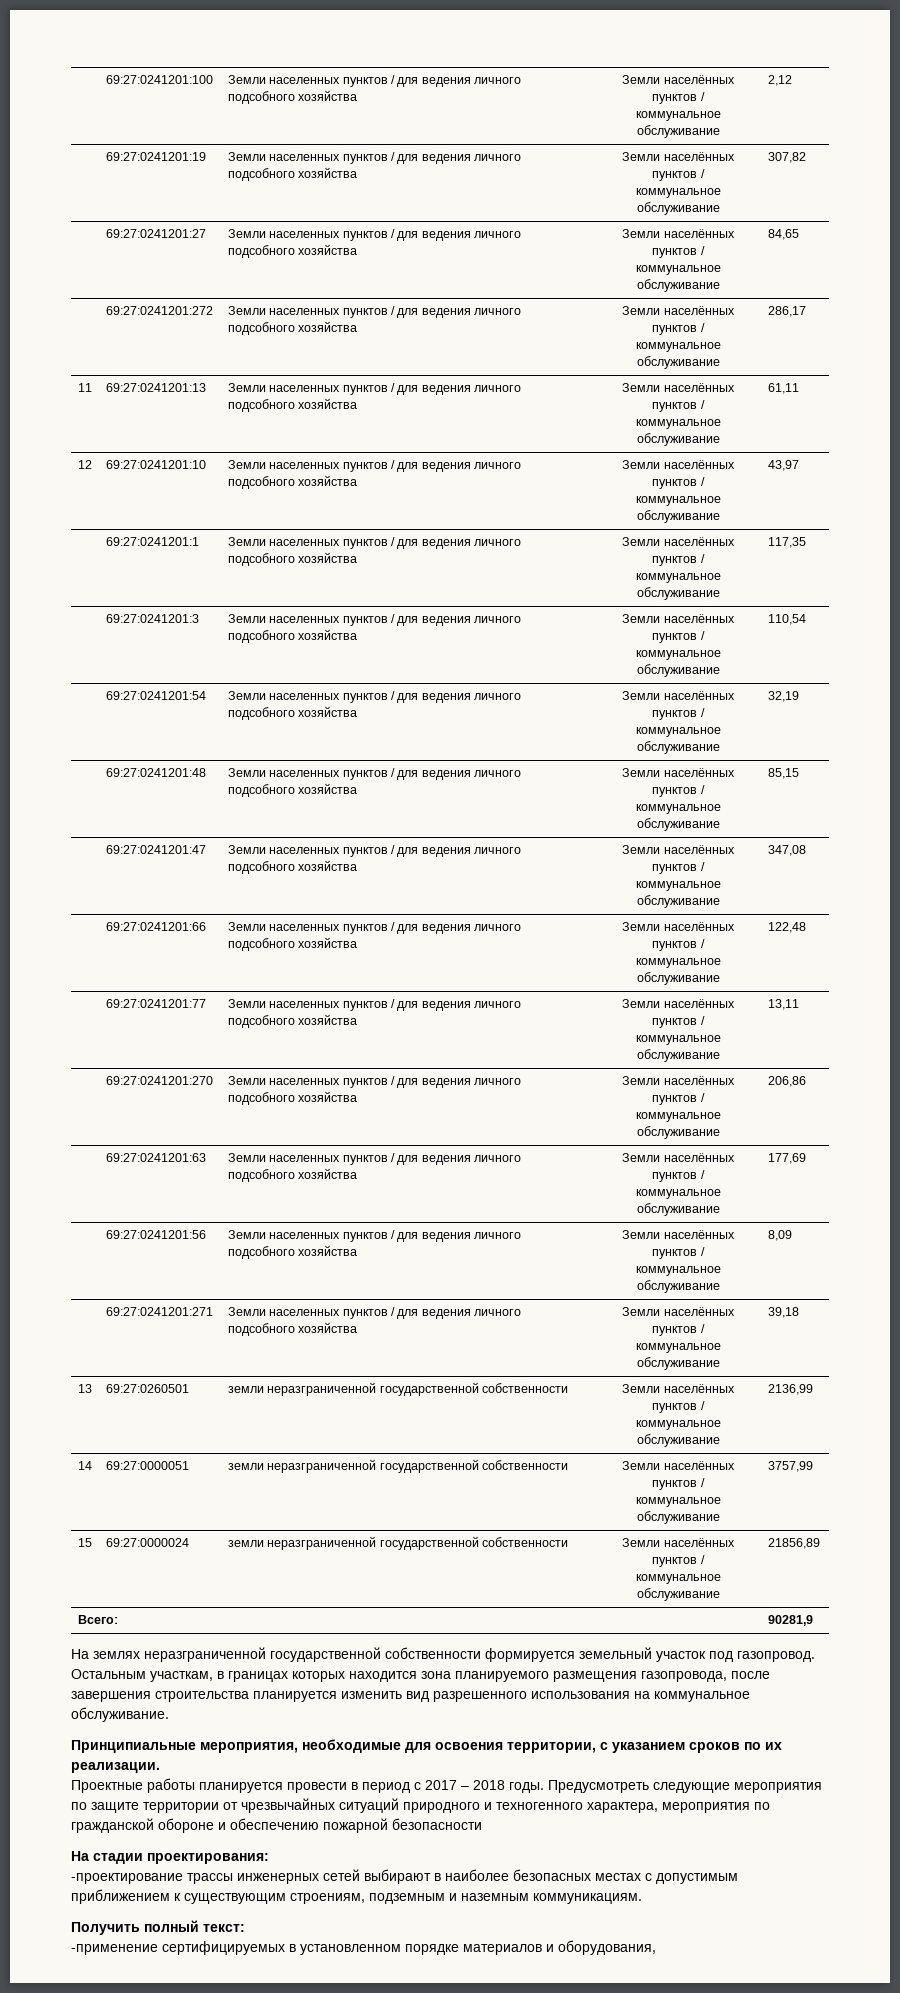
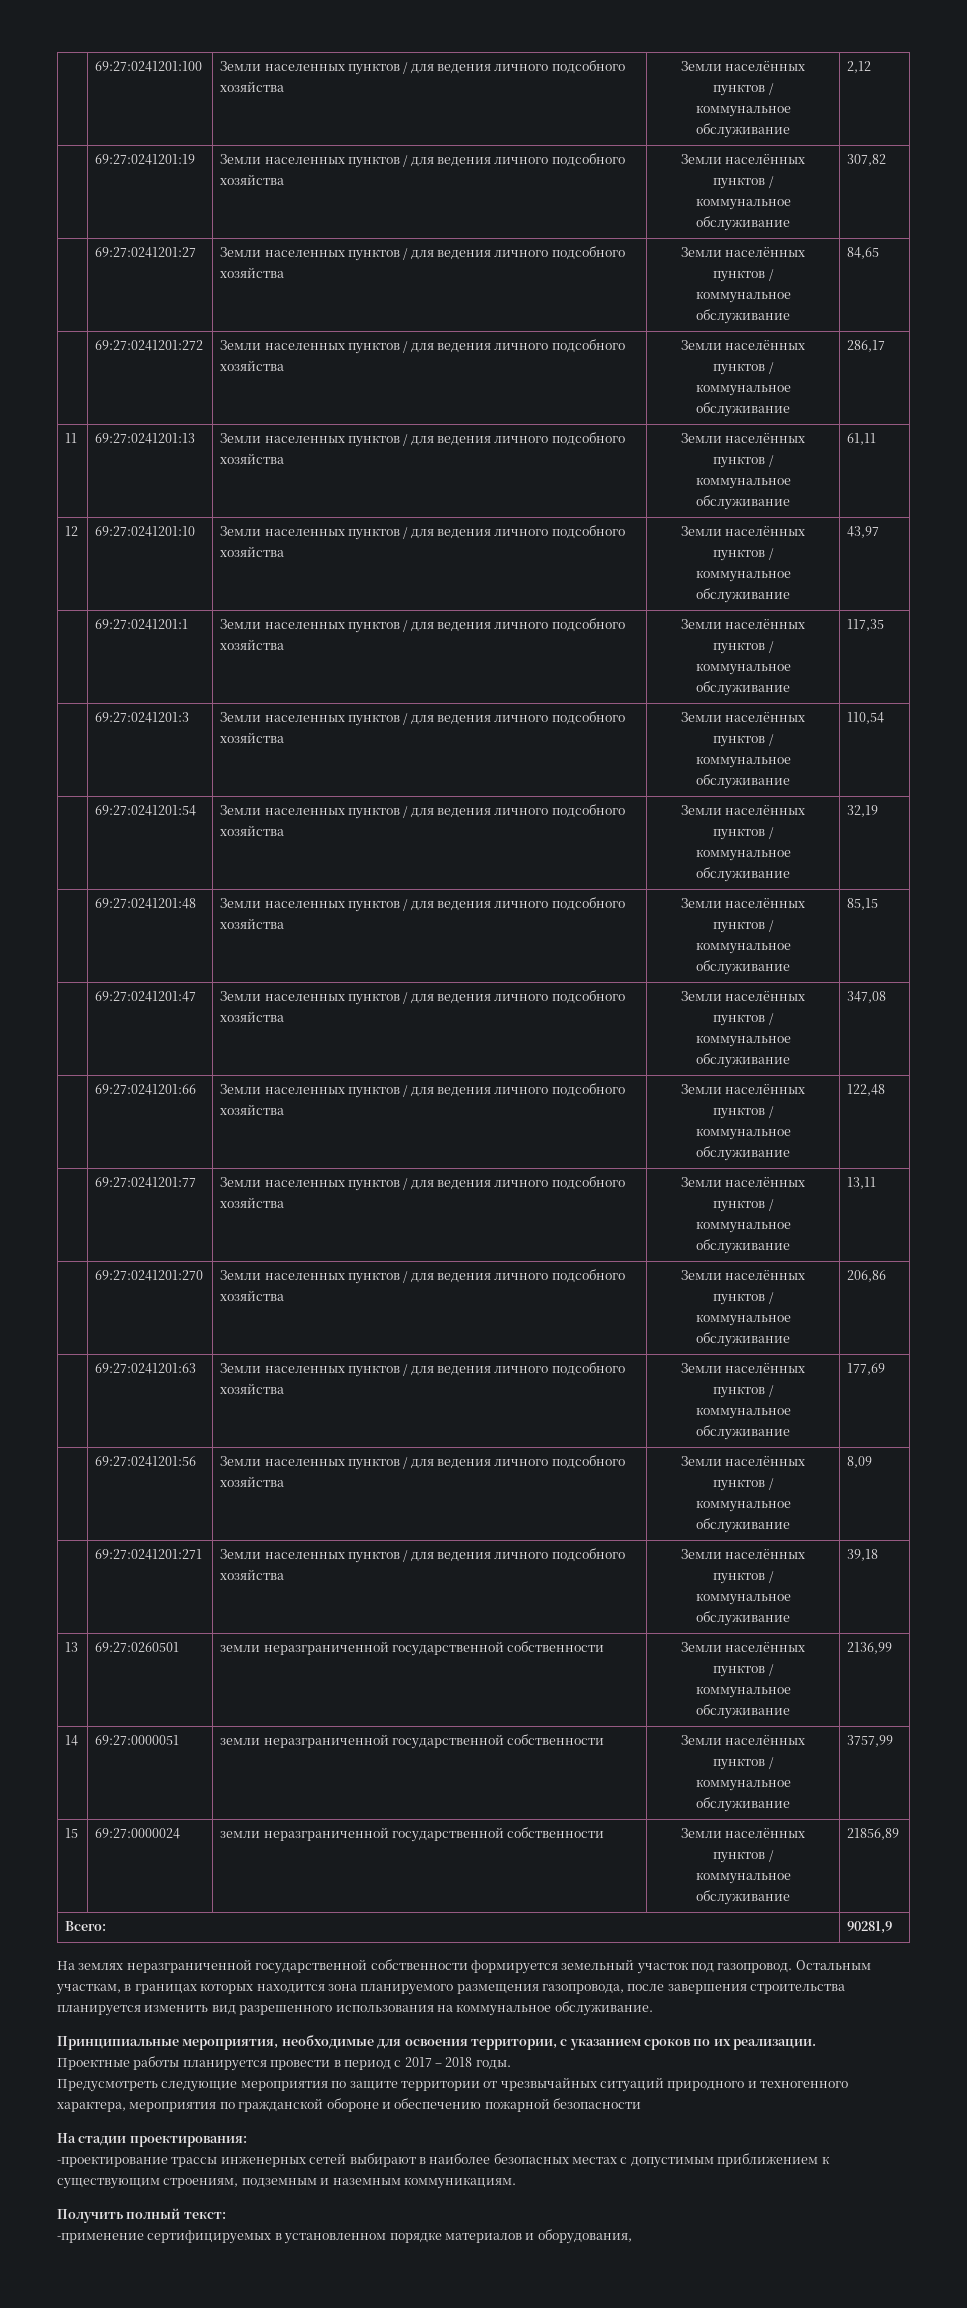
(544, 1787) none -> (511, 2065) //

